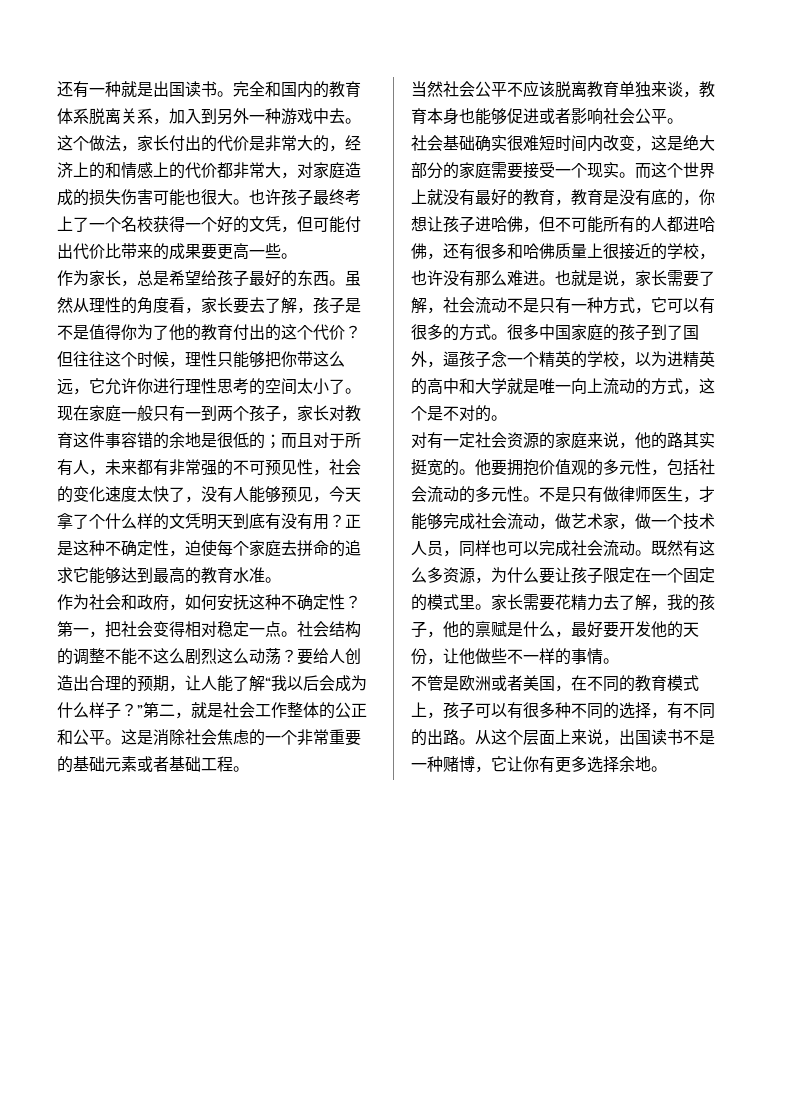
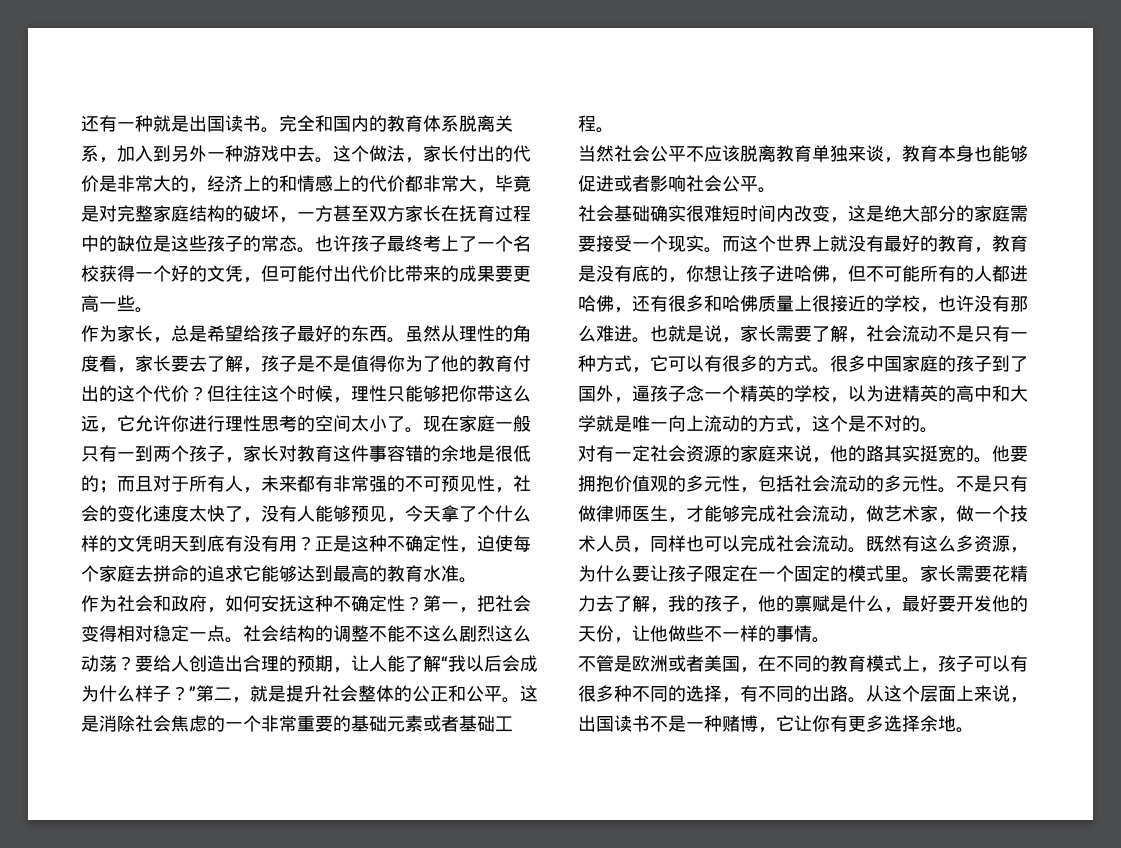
[297,162,361,179] [57,189,233,206] 对家庭造成的损失伤害可能也很大 -> [495,175,531,192] [81,205,531,223] [81,235,297,252] 毕竟是对完整家庭结构的破坏，一方甚至双方家长在抚育过程中的缺位是这些孩子的常态
[223,702,287,718] 社会工作 -> [286,685,358,702] 提升社会

